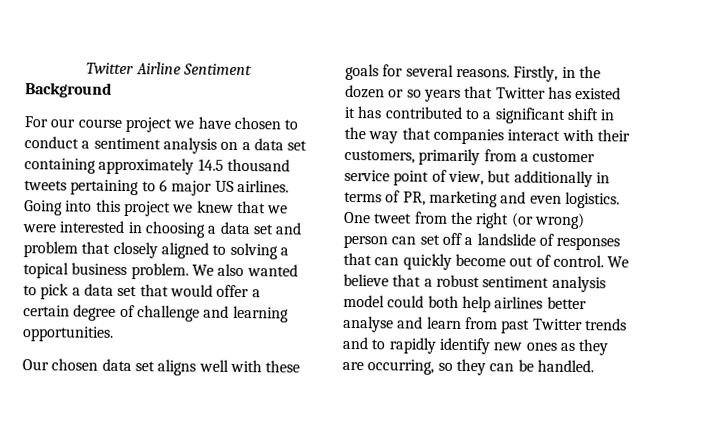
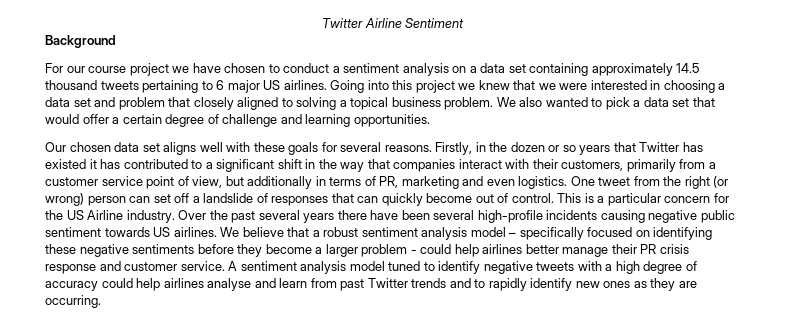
(604, 261) none -> [557,193,729,206] [45,210,735,223] [45,227,217,237] This is a particular concern for the US Airline industry. Over the past several years there have been several high-profile incidents causing negative public sentiment towards US airlines.
[387,295,587,313] could both help airlines better -> [509,227,713,240] [45,244,689,257] [45,261,697,274] [45,278,204,291] – specifically focused on identifying these negative sentiments before they become a larger problem - could help airlines better manage their PR crisis response and customer service. A sentiment analysis model tuned to identify negative tweets with a high degree of accuracy could help airlines
[367,358,594,376] occurring, so they can be handled. -> [45,295,101,308] occurring.

